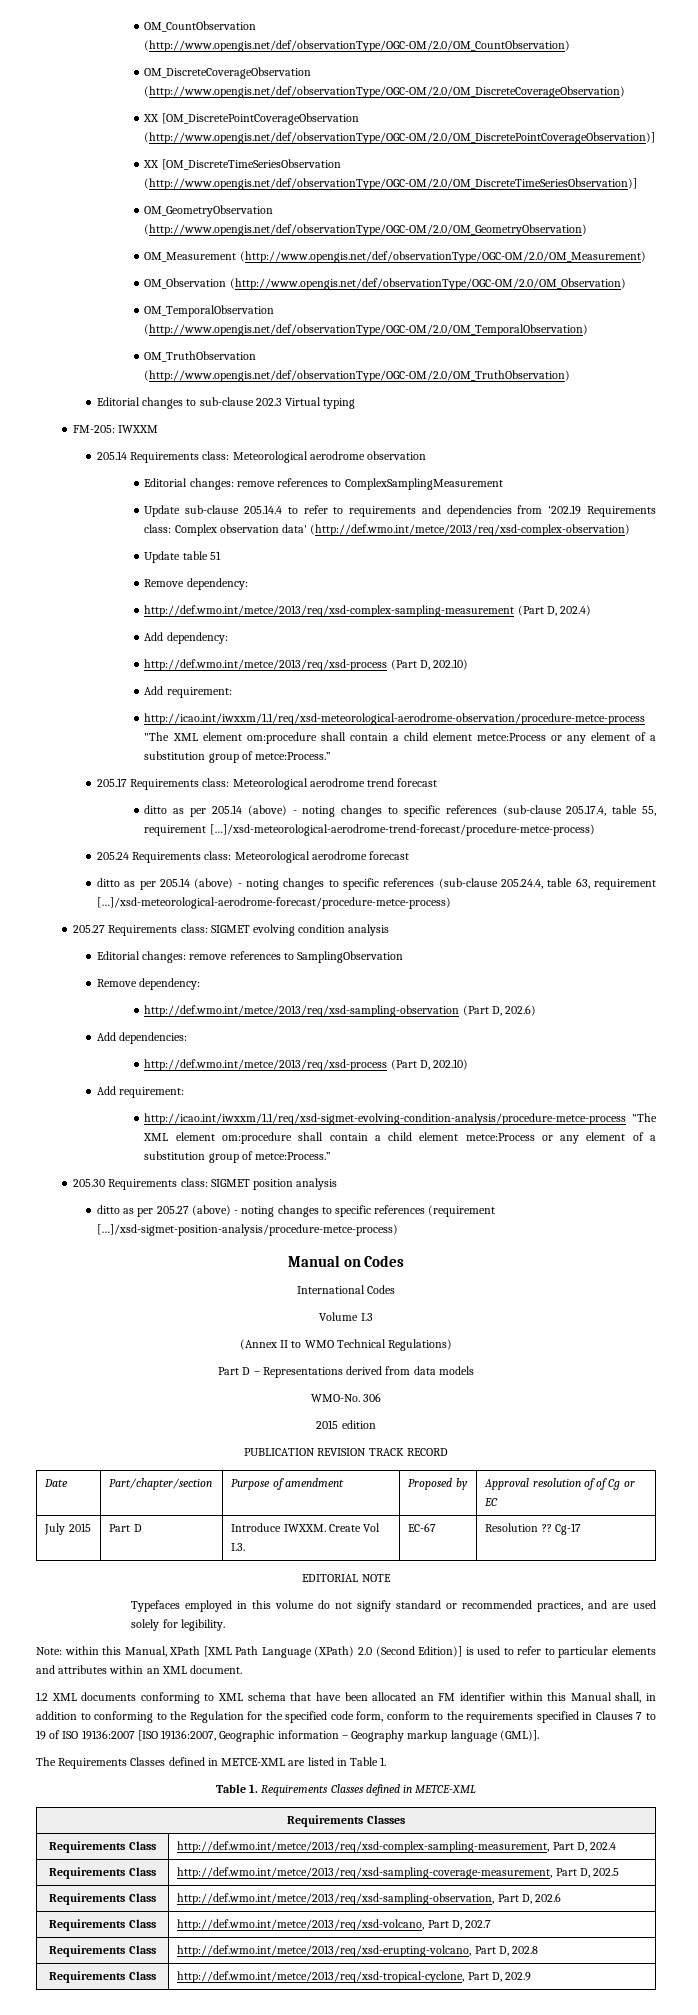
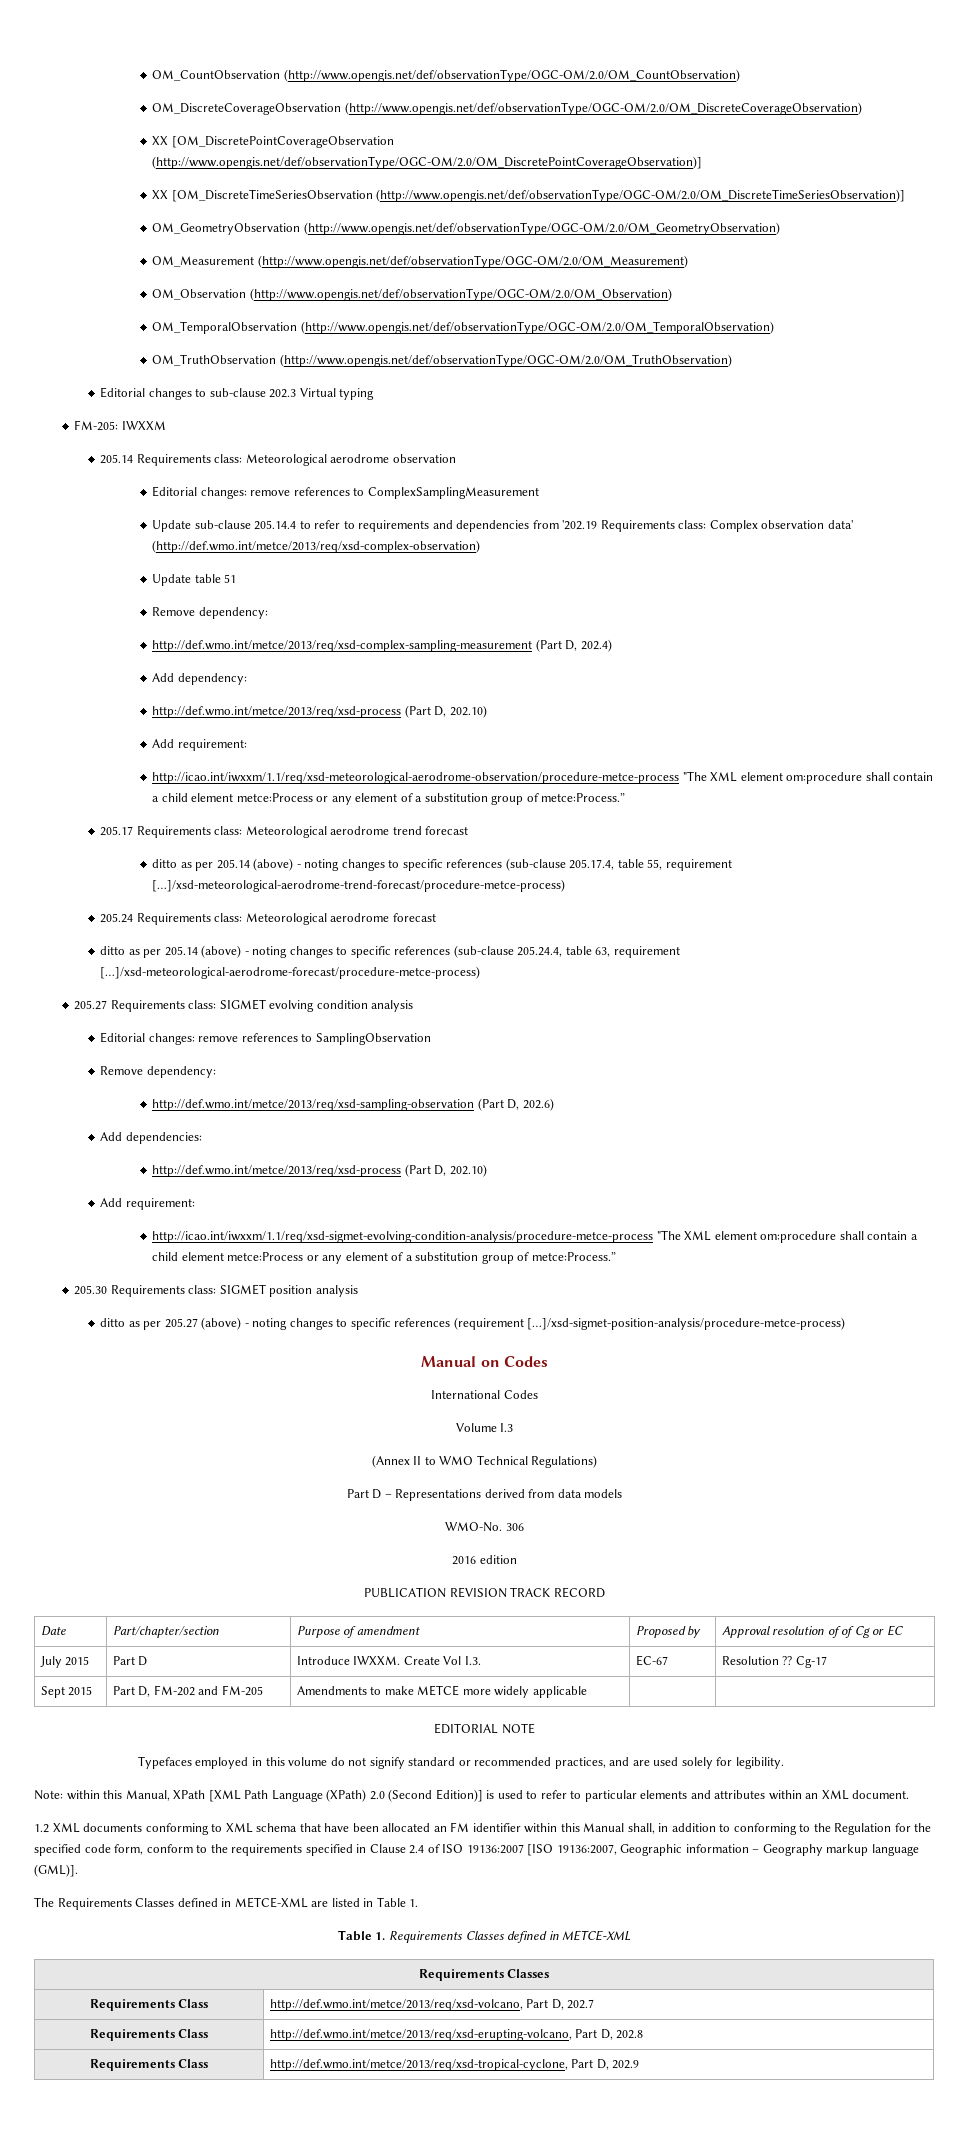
[316,1420,339,1429] 2015 -> [452,1556,477,1565] 2016
(581, 1529) none -> [40,1686,93,1698] [112,1685,263,1697] [296,1685,587,1698] // Sept 2015 | Part D, FM-202 and FM-205 | Amendments to make METCE more widely applicable | |
[595,1711,656,1720] [36,1730,46,1740] Clauses 7 to 19 -> [369,1844,425,1854] Clause 2.4
[49,1841,156,1853] [177,1841,617,1853] [49,1867,156,1879] [177,1867,620,1879] [49,1893,156,1905] [177,1893,562,1905] // Requirements Class | http://def.wmo.int/metce/2013/req/xsd-complex-sampling-measurement, Part D, 202.4 // Requirements Class | http://def.wmo.int/metce/2013/req/xsd-sampling-coverage-measurement, Part D, 202.5 // Requirements Class | http://def.wmo.int/metce/2013/req/xsd-sampling-observation, Part D, 202.6 -> (550, 1973) none

